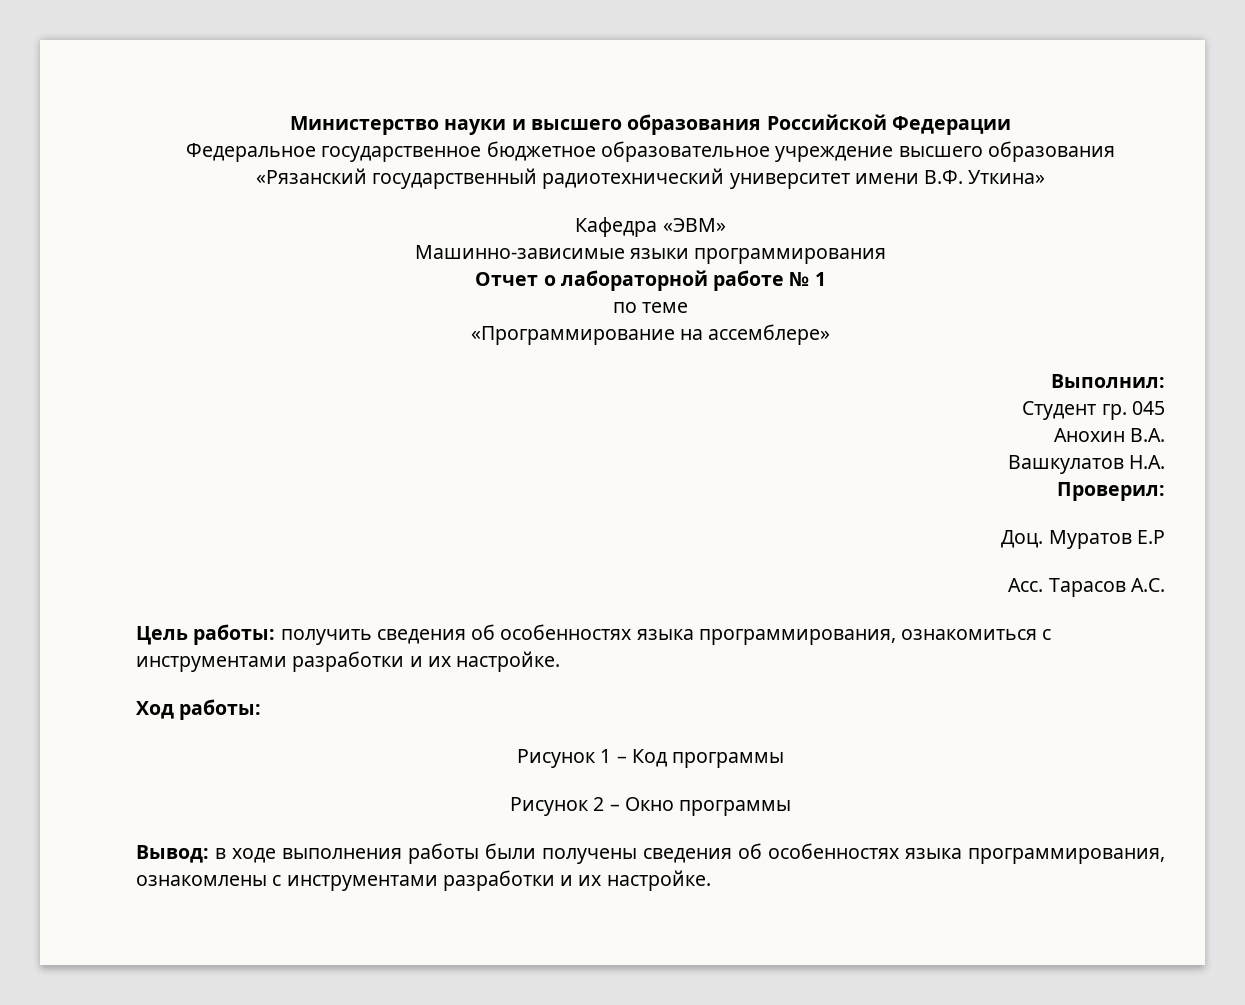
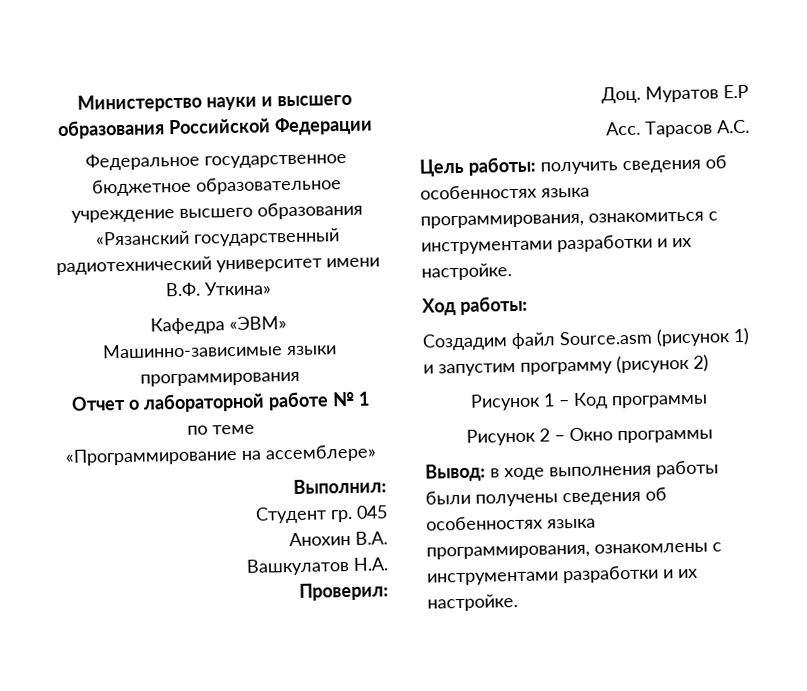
(262, 709) none -> [422,327,750,351] [423,354,709,377] // Создадим файл Source.asm (рисунок 1) и запустим программу (рисунок 2)

